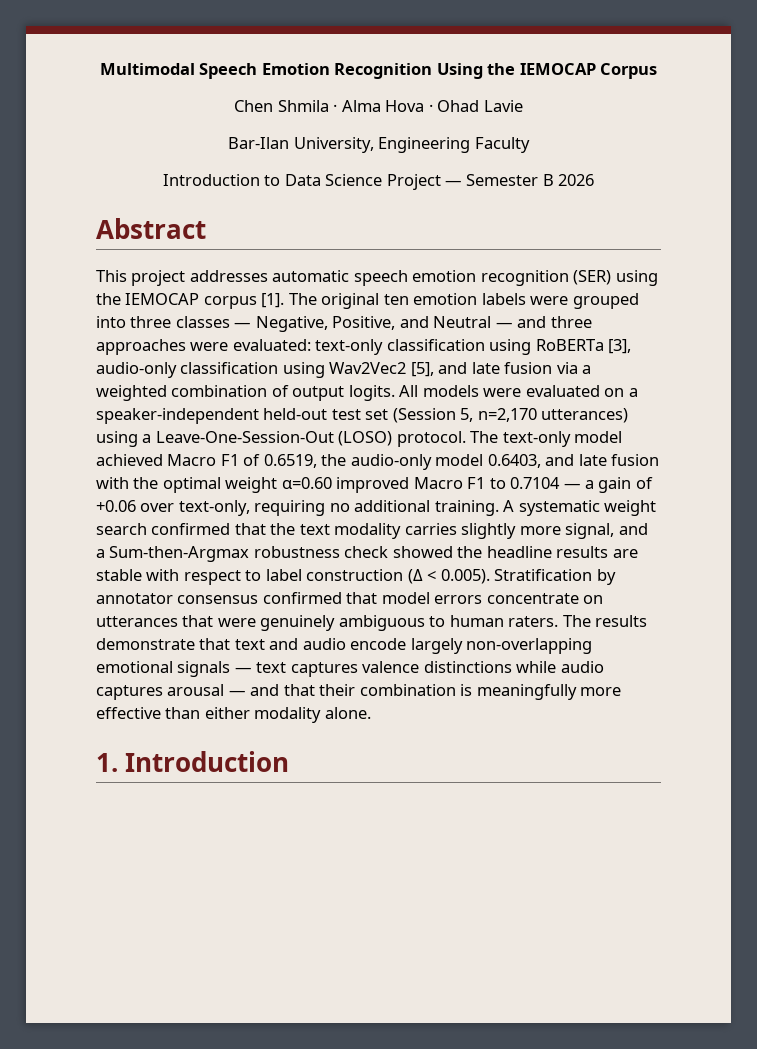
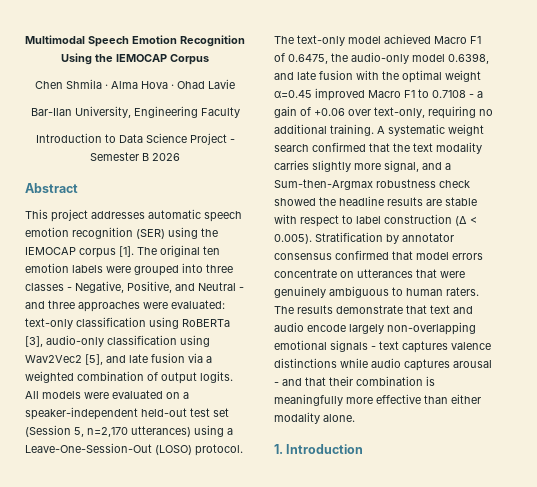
[444,180,462,186] — -> [229,139,235,143] -
[234,322,252,328] — -> [67,287,72,291] -
[495,322,513,328] — -> [239,287,244,291] -
[263,454,317,468] 0.6519, -> [288,54,328,64] 0.6475,
[487,454,541,468] 0.6403, -> [448,53,489,64] 0.6398,
[281,477,332,489] α=0.60 -> [274,90,312,98] α=0.45
[510,477,581,489] 0.7104 — -> [432,90,474,98] 0.7108 -
[234,667,252,673] — -> [371,346,376,350] -
[228,690,246,696] — -> [274,382,279,386] -

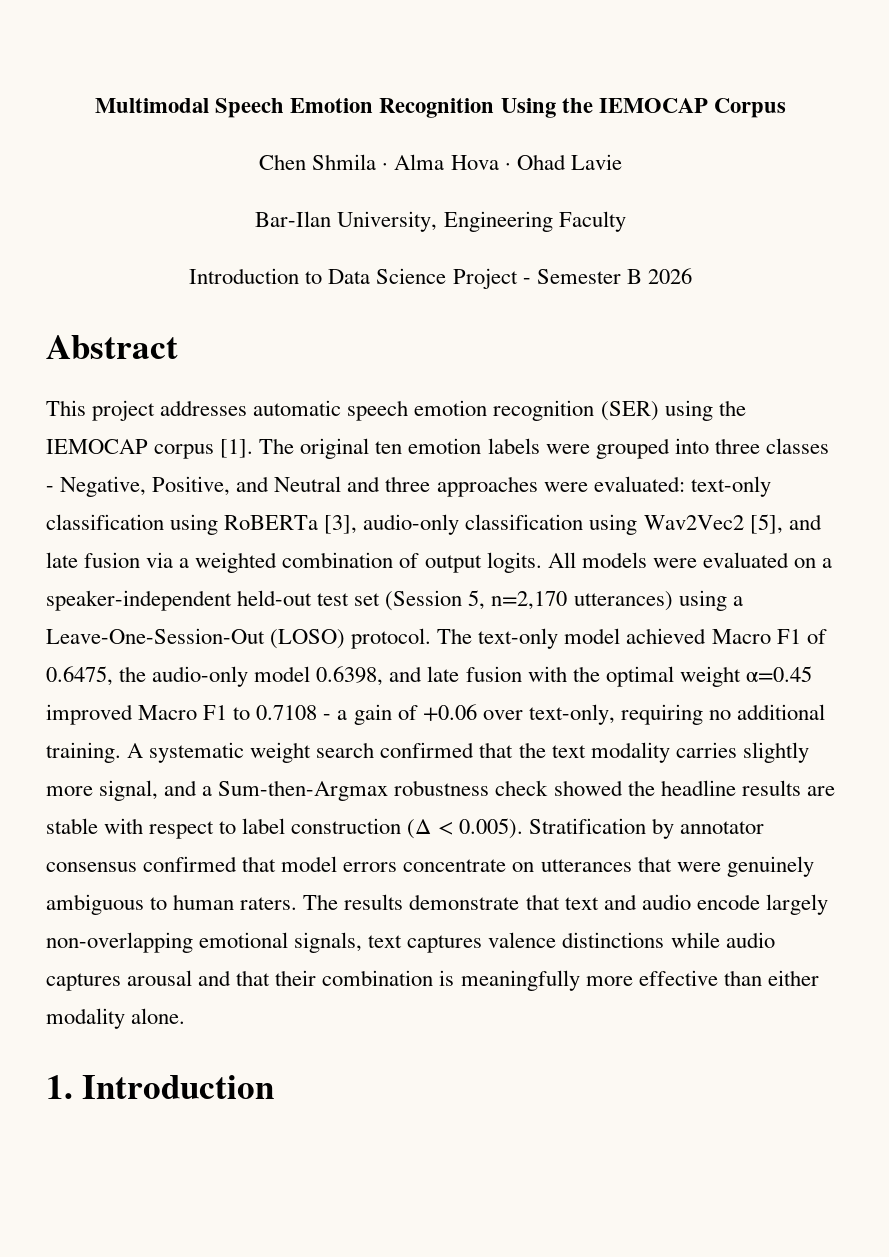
[239,287,244,291] - -> (342, 484) none
[330,340,376,352] signals - -> [294,932,363,953] signals,
[274,382,279,386] - -> (193, 978) none

